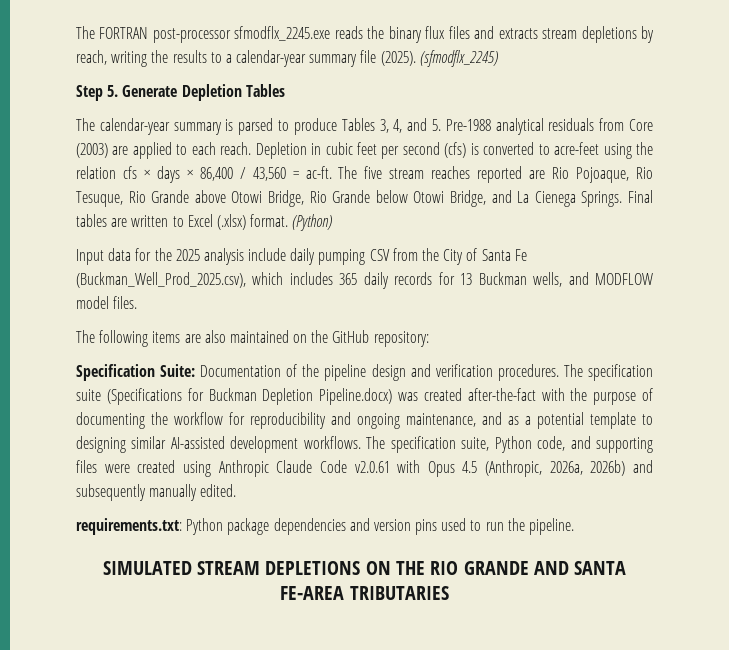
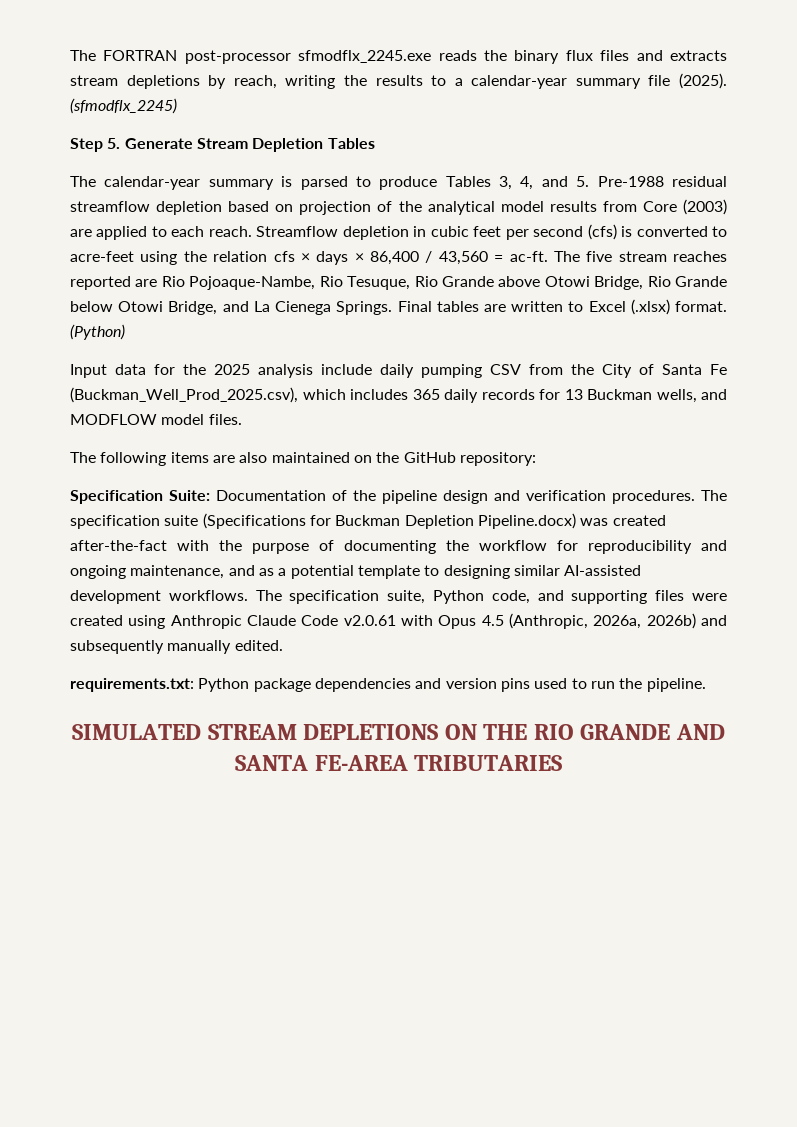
(178, 91) none -> [196,138,248,149] Stream
[495,118,595,135] analytical residuals -> [671,176,727,187] [70,201,597,215] residual streamflow depletion based on projection of the analytical model results
[255,142,307,159] Depletion -> [256,226,409,240] Streamflow depletion
[576,167,630,183] Pojoaque, -> [189,276,316,290] Pojoaque-Nambe,

